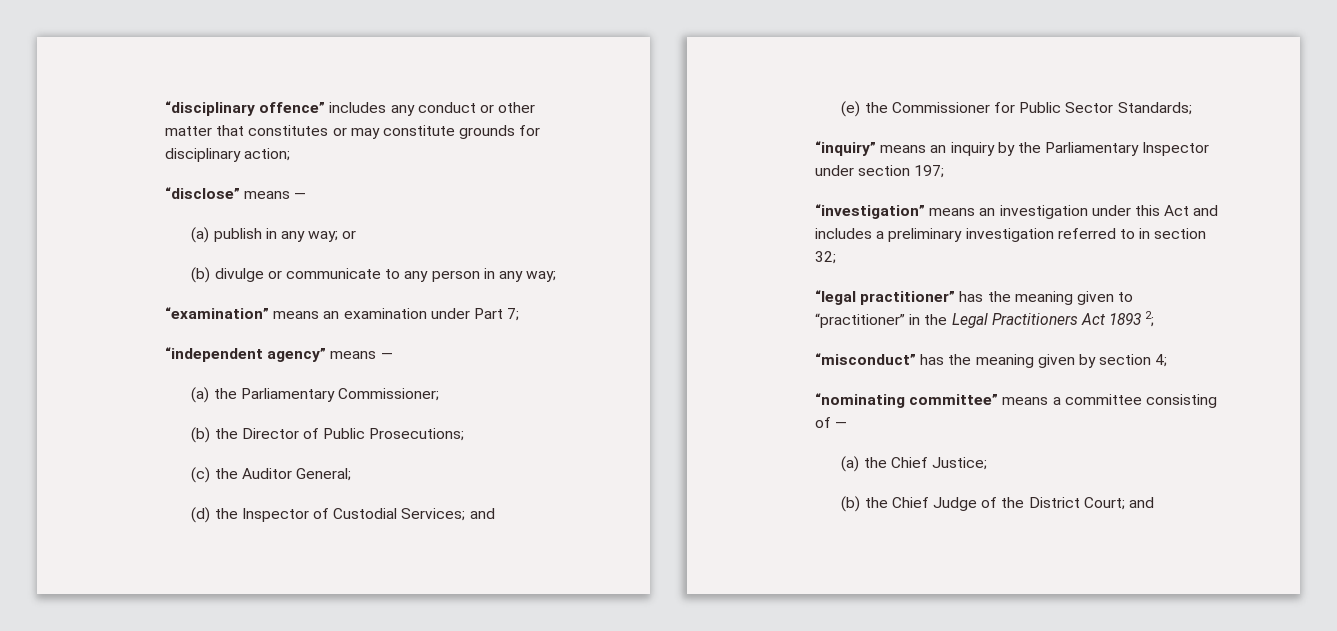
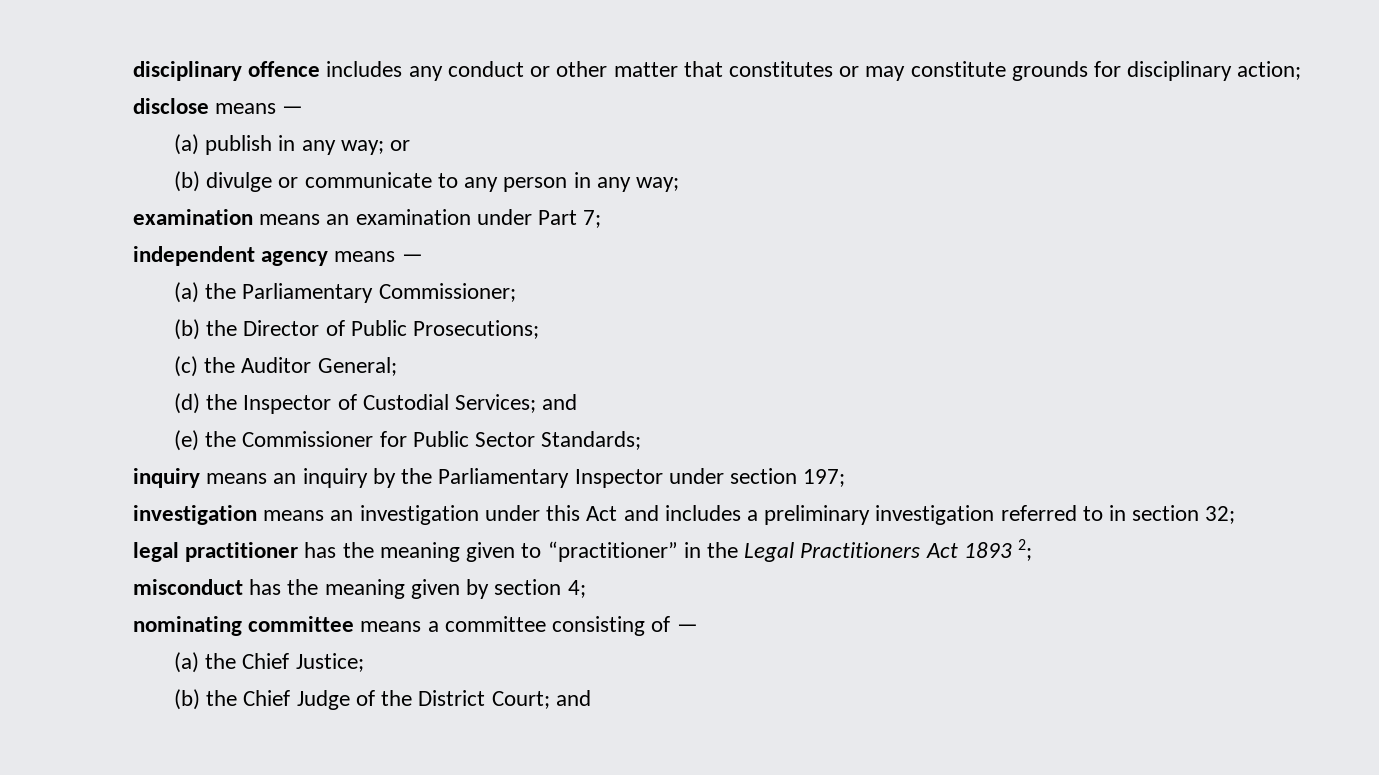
[164,101,326,116] “disciplinary offence” -> [133,61,321,81] disciplinary offence
[164,187,240,199] “disclose” -> [133,98,210,114] disclose
[164,307,269,319] “examination” -> [133,209,254,225] examination
[164,347,327,362] “independent agency” -> [133,246,329,266] independent agency
[814,141,876,156] “inquiry” -> [133,468,201,488] inquiry
[814,204,925,219] “investigation” -> [133,505,258,525] investigation
[814,290,956,305] “legal practitioner” -> [133,542,299,562] legal practitioner
[814,353,916,365] “misconduct” -> [133,579,244,595] misconduct
[814,393,999,408] “nominating committee” -> [133,616,355,636] nominating committee

